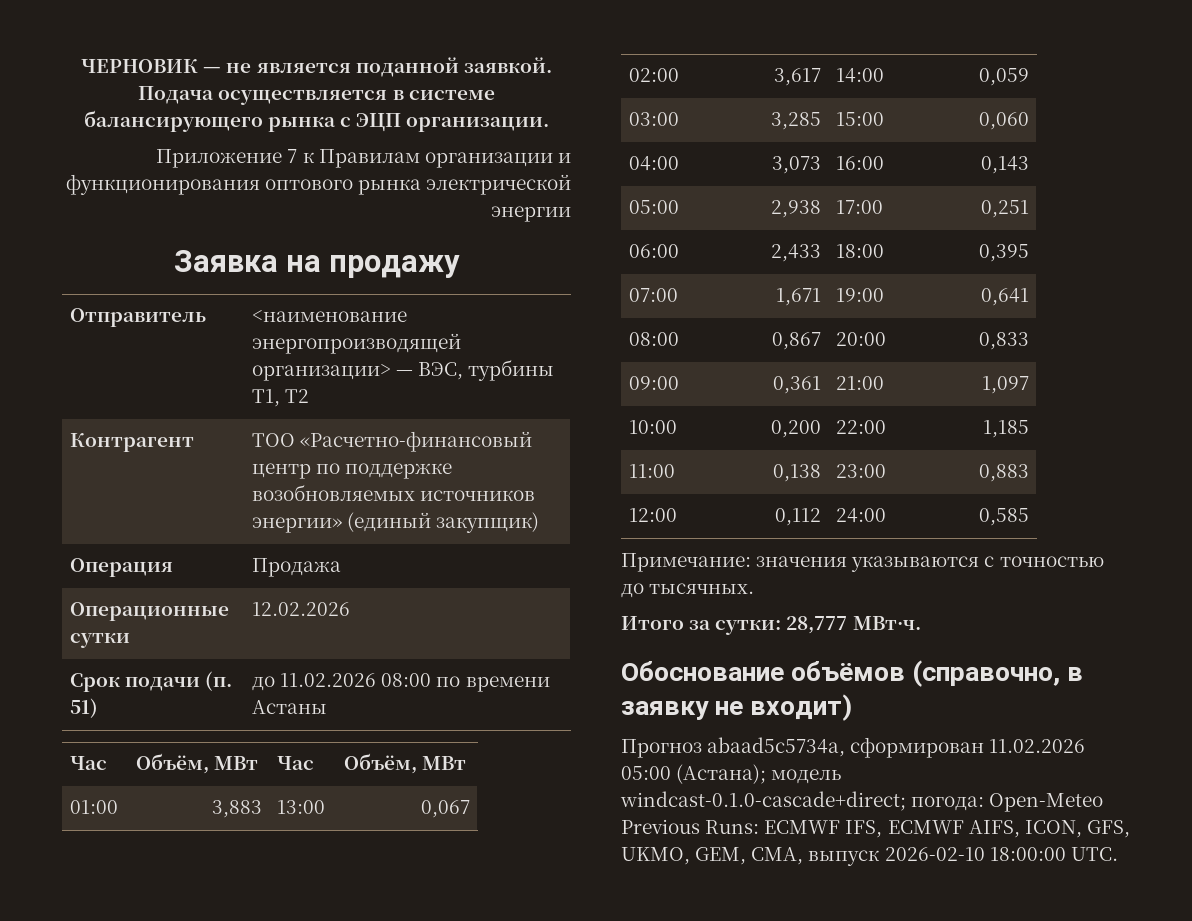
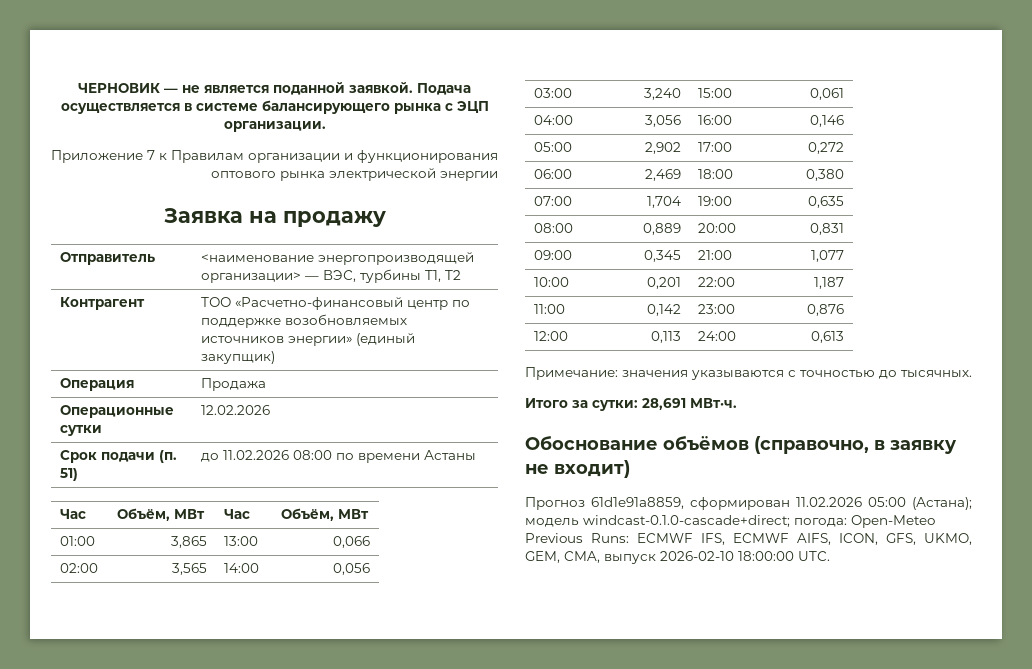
[212,800,263,818] 3,883 -> [171,536,208,548] 3,865
[421,800,471,818] 0,067 -> [333,536,371,548] 0,066
[774,68,822,86] 3,617 -> [172,563,208,575] 3,565
[979,68,1030,86] 0,059 -> [333,563,371,575] 0,056
[771,112,822,130] 3,285 -> [644,88,682,100] 3,240
[979,112,1030,130] 0,060 -> [810,88,845,100] 0,061
[772,156,822,174] 3,073 -> [645,115,682,127] 3,056
[981,156,1030,174] 0,143 -> [810,115,845,127] 0,146
[771,200,822,218] 2,938 -> [645,142,682,154] 2,902
[981,200,1030,218] 0,251 -> [808,142,845,154] 0,272
[771,244,822,262] 2,433 -> [645,169,682,181] 2,469
[979,244,1030,262] 0,395 -> [806,169,845,181] 0,380
[776,288,822,306] 1,671 -> [647,196,682,208] 1,704
[981,288,1030,306] 0,641 -> [808,196,845,208] 0,635
[772,332,822,350] 0,867 -> [643,223,682,235] 0,889
[979,332,1030,350] 0,833 -> [810,223,845,235] 0,831
[773,376,822,394] 0,361 -> [644,250,682,262] 0,345
[982,376,1030,394] 1,097 -> [811,250,845,262] 1,077
[771,420,822,438] 0,200 -> [647,277,682,289] 0,201
[983,420,1030,438] 1,185 -> [814,277,845,289] 1,187
[773,464,822,482] 0,138 -> [647,304,682,316] 0,142
[979,464,1030,482] 0,883 -> [807,304,845,316] 0,876
[775,508,822,526] 0,112 -> [651,331,682,343] 0,113
[979,508,1030,526] 0,585 -> [811,331,845,343] 0,613
[786,616,848,634] 28,777 -> [642,398,686,410] 28,691
[707,737,846,757] abaad5c5734a, -> [591,497,684,509] 61d1e91a8859,

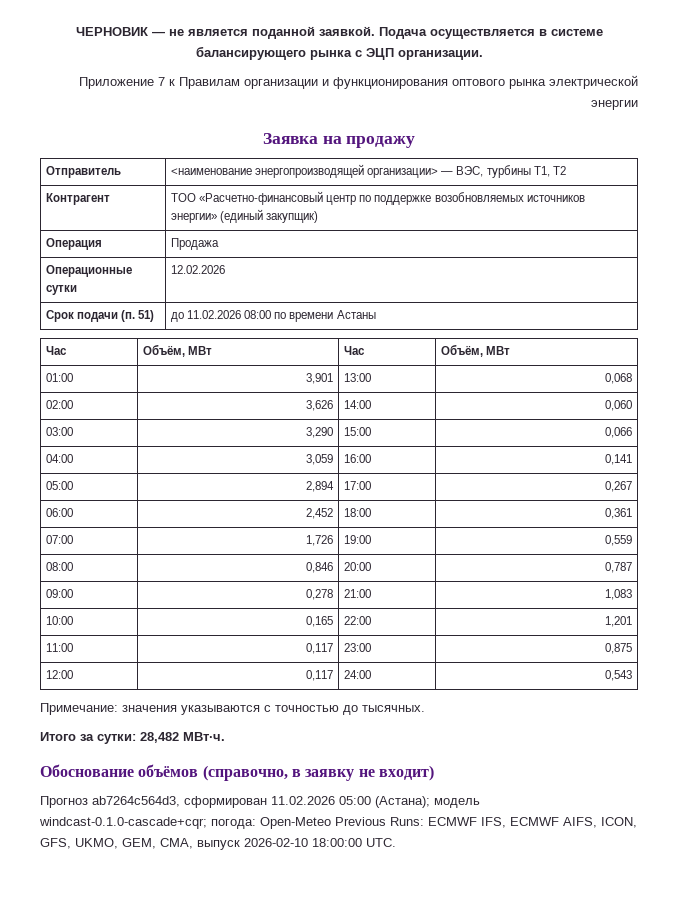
[171,536,208,548] 3,865 -> [305,373,333,384] 3,901
[333,536,371,548] 0,066 -> [604,373,632,384] 0,068
[172,563,208,575] 3,565 -> [305,400,333,411] 3,626
[333,563,371,575] 0,056 -> [604,400,632,411] 0,060
[644,88,682,100] 3,240 -> [305,427,333,438] 3,290
[810,88,845,100] 0,061 -> [604,427,632,438] 0,066
[645,115,682,127] 3,056 -> [305,454,333,465] 3,059
[810,115,845,127] 0,146 -> [604,454,632,465] 0,141
[645,142,682,154] 2,902 -> [305,481,334,492] 2,894
[808,142,845,154] 0,272 -> [604,481,632,492] 0,267
[645,169,682,181] 2,469 -> [305,508,333,519] 2,452
[806,169,845,181] 0,380 -> [604,508,632,519] 0,361
[647,196,682,208] 1,704 -> [305,535,333,546] 1,726
[808,196,845,208] 0,635 -> [604,535,632,546] 0,559
[643,223,682,235] 0,889 -> [305,562,333,573] 0,846
[810,223,845,235] 0,831 -> [604,562,632,573] 0,787
[644,250,682,262] 0,345 -> [305,589,333,600] 0,278
[811,250,845,262] 1,077 -> [604,589,632,600] 1,083
[647,277,682,289] 0,201 -> [305,616,333,627] 0,165
[814,277,845,289] 1,187 -> [604,616,632,627] 1,201
[647,304,682,316] 0,142 -> [305,643,333,654] 0,117
[807,304,845,316] 0,876 -> [604,643,632,654] 0,875
[651,331,682,343] 0,113 -> [305,670,333,681] 0,117
[811,331,845,343] 0,613 -> [604,670,632,681] 0,543
[642,398,686,410] 28,691 -> [140,732,179,743] 28,482
[591,497,684,509] 61d1e91a8859, -> [92,796,180,807] ab7264c564d3,
[583,515,790,527] windcast-0.1.0-cascade+direct; -> [39,817,207,829] windcast-0.1.0-cascade+cqr;

